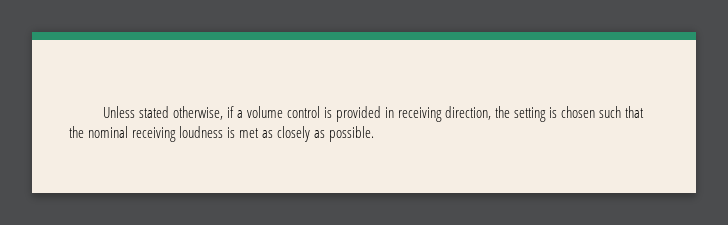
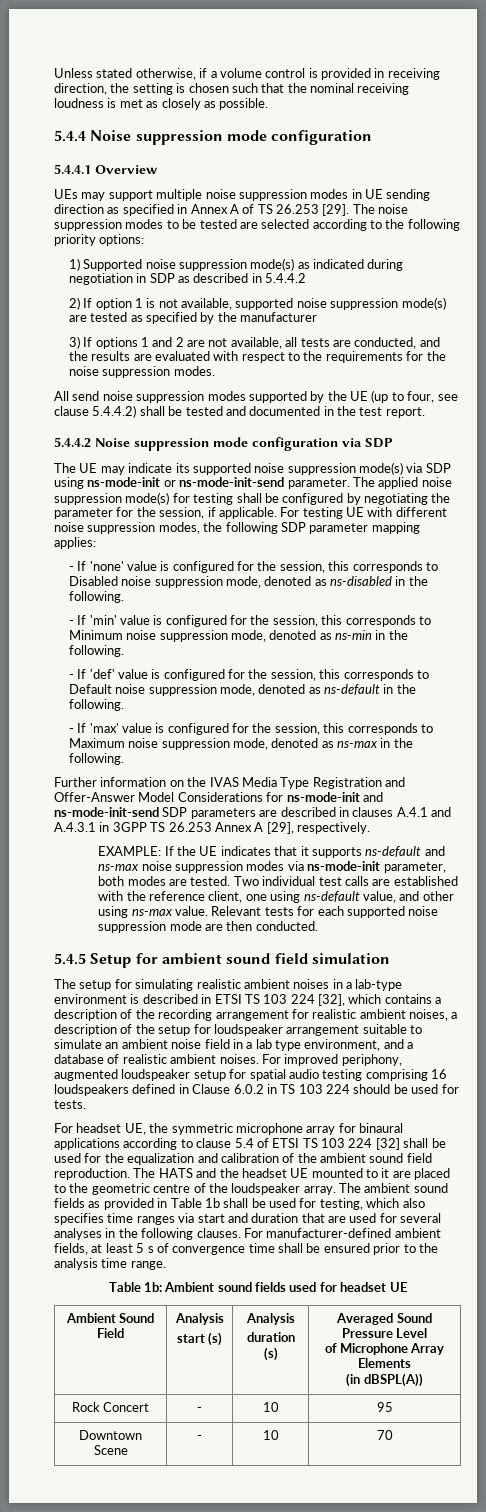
(375, 134) none -> [54,130,373,145] [54,164,158,174] [54,189,431,201] [54,204,409,216] [54,219,460,231] [54,234,145,246] [68,258,404,271] [68,273,307,285] [68,297,446,310] [68,312,318,324] [68,336,440,349] [68,351,446,363] [68,366,215,378] [54,390,458,403] [54,405,425,418] [54,437,393,451] [54,462,451,475] [54,477,452,489] [54,492,451,505] [54,507,447,519] [54,522,420,534] [54,537,96,549] [68,561,438,573] [68,576,428,588] [68,591,124,603] [68,615,431,627] [68,630,408,642] [68,645,124,657] [68,669,429,681] [68,684,416,696] [68,699,124,711] [68,723,433,735] [68,738,413,750] [68,753,124,765] [54,777,405,789] [54,792,383,802] [54,807,451,819] [54,822,370,834] [98,846,445,858] [98,861,446,873] [98,876,458,886] [98,891,454,903] [98,906,439,918] [98,921,318,933] [54,953,390,968] [54,979,403,991] [54,994,442,1006] [54,1009,458,1021] [54,1024,422,1036] [54,1039,414,1051] [54,1054,402,1066] [54,1069,447,1081] [54,1084,459,1096] [54,1100,86,1109] [54,1123,403,1135] [54,1138,446,1150] [54,1153,432,1165] [54,1168,451,1180] [54,1183,448,1195] [54,1198,425,1210] [54,1213,442,1225] [54,1228,441,1240] [54,1243,438,1255] [54,1258,166,1270] [108,1282,407,1292] [65,1313,155,1323] [97,1328,124,1338] [174,1313,224,1325] [176,1332,223,1346] [245,1313,295,1325] [246,1332,295,1342] [263,1347,278,1361] [336,1313,432,1325] [341,1328,428,1338] [324,1343,445,1355] [358,1358,411,1368] [346,1373,423,1387] [71,1402,150,1412] [197,1407,202,1412] [262,1402,279,1412] [376,1402,393,1412] [79,1430,142,1440] [93,1445,128,1455] [197,1435,202,1440] [262,1430,279,1440] [376,1430,393,1440] // 5.4.4 Noise suppression mode configuration // 5.4.4.1 Overview // UEs may support multiple noise suppression modes in UE sending direction as specified in Annex A of TS 26.253 [29]. The noise suppression modes to be tested are selected according to the following priority options: // 1) Supported noise suppression mode(s) as indicated during negotiation in SDP as described in 5.4.4.2 // 2) If option 1 is not available, supported noise suppression mode(s) are tested as specified by the manufacturer // 3) If options 1 and 2 are not available, all tests are conducted, and the results are evaluated with respect to the requirements for the noise suppression modes. // All send noise suppression modes supported by the UE (up to four, see clause 5.4.4.2) shall be tested and documented in the test report. // 5.4.4.2 Noise suppression mode configuration via SDP // The UE may indicate its supported noise suppression mode(s) via SDP using ns-mode-init or ns-mode-init-send parameter. The applied noise suppression mode(s) for testing shall be configured by negotiating the parameter for the session, if applicable. For testing UE with different noise suppression modes, the following SDP parameter mapping applies: // - If 'none' value is configured for the session, this corresponds to Disabled noise suppression mode, denoted as ns-disabled in the following. // - If 'min' value is configured for the session, this corresponds to Minimum noise suppression mode, denoted as ns-min in the following. // - If 'def' value is configured for the session, this corresponds to Default noise suppression mode, denoted as ns-default in the following. // - If 'max' value is configured for the session, this corresponds to Maximum noise suppression mode, denoted as ns-max in the following. // Further information on the IVAS Media Type Registration and Offer-Answer Model Considerations for ns-mode-init and ns-mode-init-send SDP parameters are described in clauses A.4.1 and A.4.3.1 in 3GPP TS 26.253 Annex A [29], respectively. // EXAMPLE: If the UE indicates that it supports ns-default and ns-max noise suppression modes via ns-mode-init parameter, both modes are tested. Two individual test calls are established with the reference client, one using ns-default value, and other using ns-max value. Relevant tests for each supported noise suppression mode are then conducted. // 5.4.5 Setup for ambient sound field simulation // The setup for simulating realistic ambient noises in a lab-type environment is described in ETSI TS 103 224 [32], which contains a description of the recording arrangement for realistic ambient noises, a description of the setup for loudspeaker arrangement suitable to simulate an ambient noise field in a lab type environment, and a database of realistic ambient noises. For improved periphony, augmented loudspeaker setup for spatial audio testing comprising 16 loudspeakers defined in Clause 6.0.2 in TS 103 224 should be used for tests. // For headset UE, the symmetric microphone array for binaural applications according to clause 5.4 of ETSI TS 103 224 [32] shall be used for the equalization and calibration of the ambient sound field reproduction. The HATS and the headset UE mounted to it are placed to the geometric centre of the loudspeaker array. The ambient sound fields as provided in Table 1b shall be used for testing, which also specifies time ranges via start and duration that are used for several analyses in the following clauses. For manufacturer-defined ambient fields, at least 5 s of convergence time shall be ensured prior to the analysis time range. // Table 1b: Ambient sound fields used for headset UE // Ambient Sound Field | Analysis // start (s) | Analysis // duration (s) | Averaged Sound Pressure Level // of Microphone Array Elements // (in dBSPL(A)) // Rock Concert | - | 10 | 95 // Downtown Scene | - | 10 | 70

